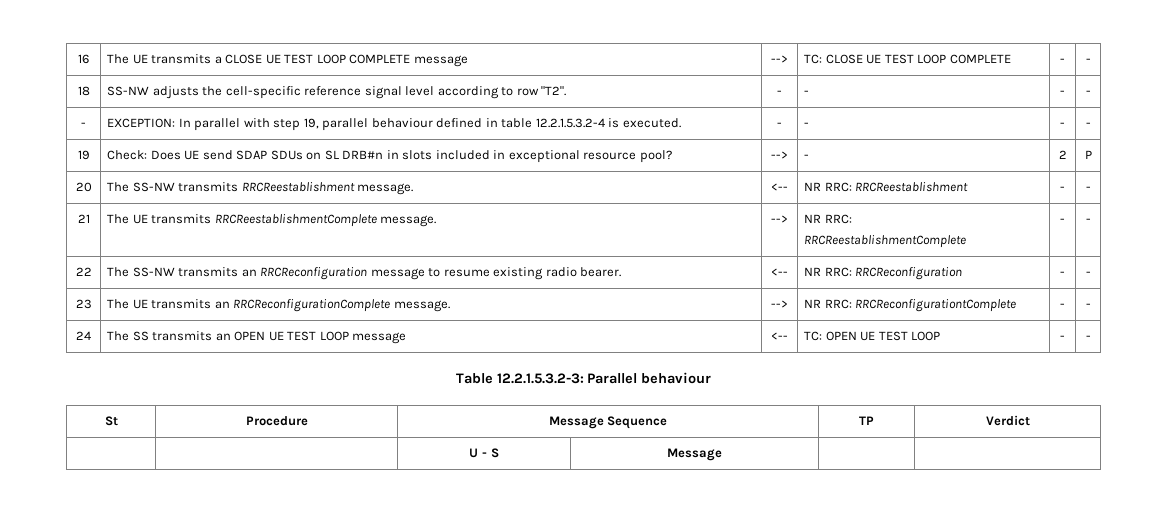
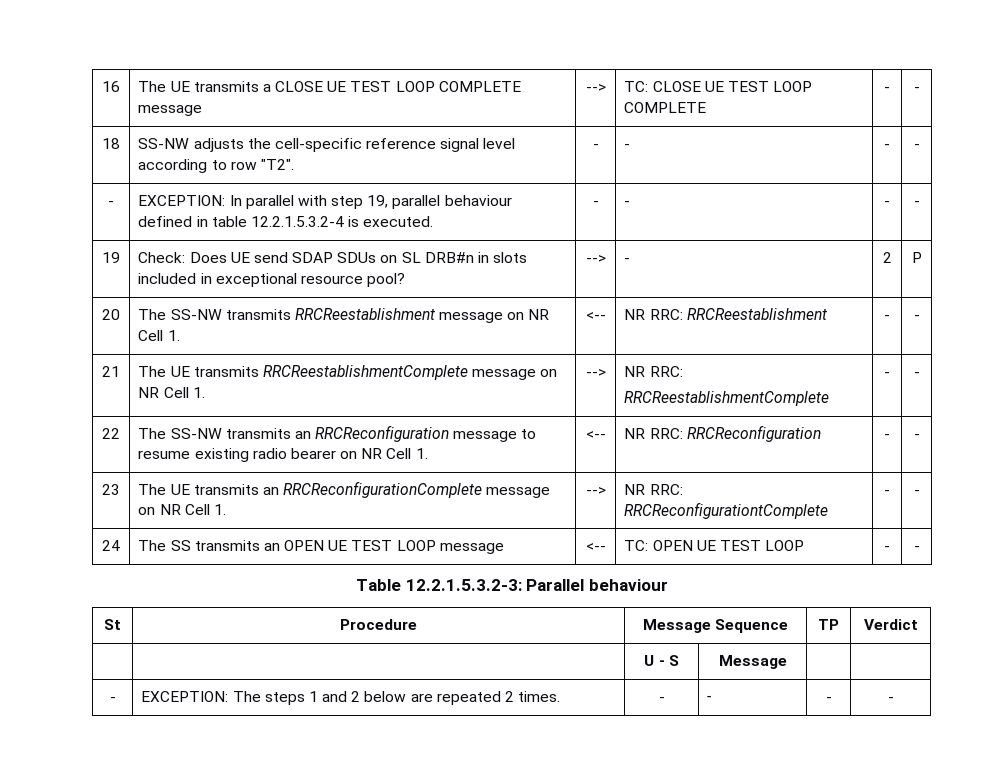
[357,183,414,195] message. -> [439,309,550,323] [138,330,180,341] message on NR Cell 1.
[380,215,437,227] message. -> [472,369,558,380] [138,387,205,398] message on NR Cell 1.
[580,267,622,277] bearer. -> [290,448,428,459] bearer on NR Cell 1.
[393,300,450,312] message. -> [486,487,551,498] [138,504,226,515] message on NR Cell 1.
(722, 454) none -> [109,697,116,702] [141,691,561,705] [658,697,665,702] [707,695,712,702] [825,697,832,702] [887,697,894,702] // - | EXCEPTION: The steps 1 and 2 below are repeated 2 times. | - | - | - | -

